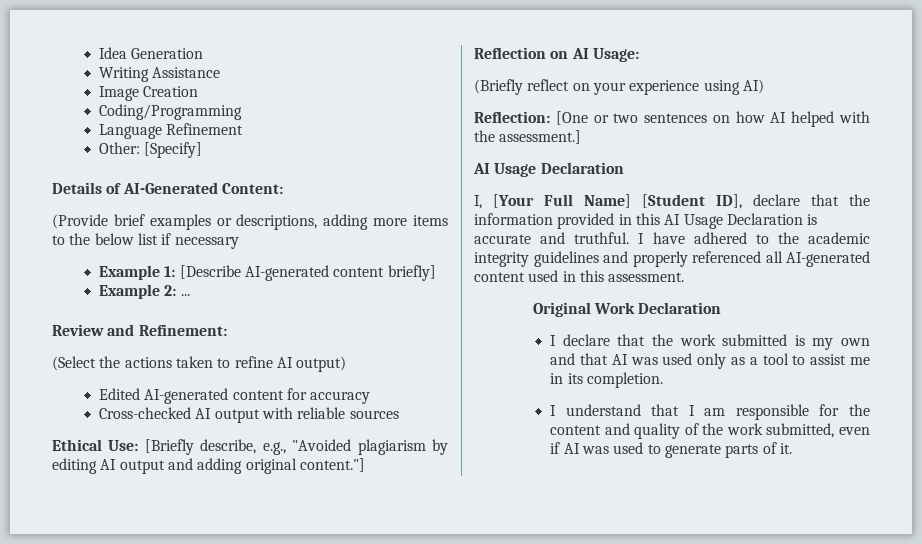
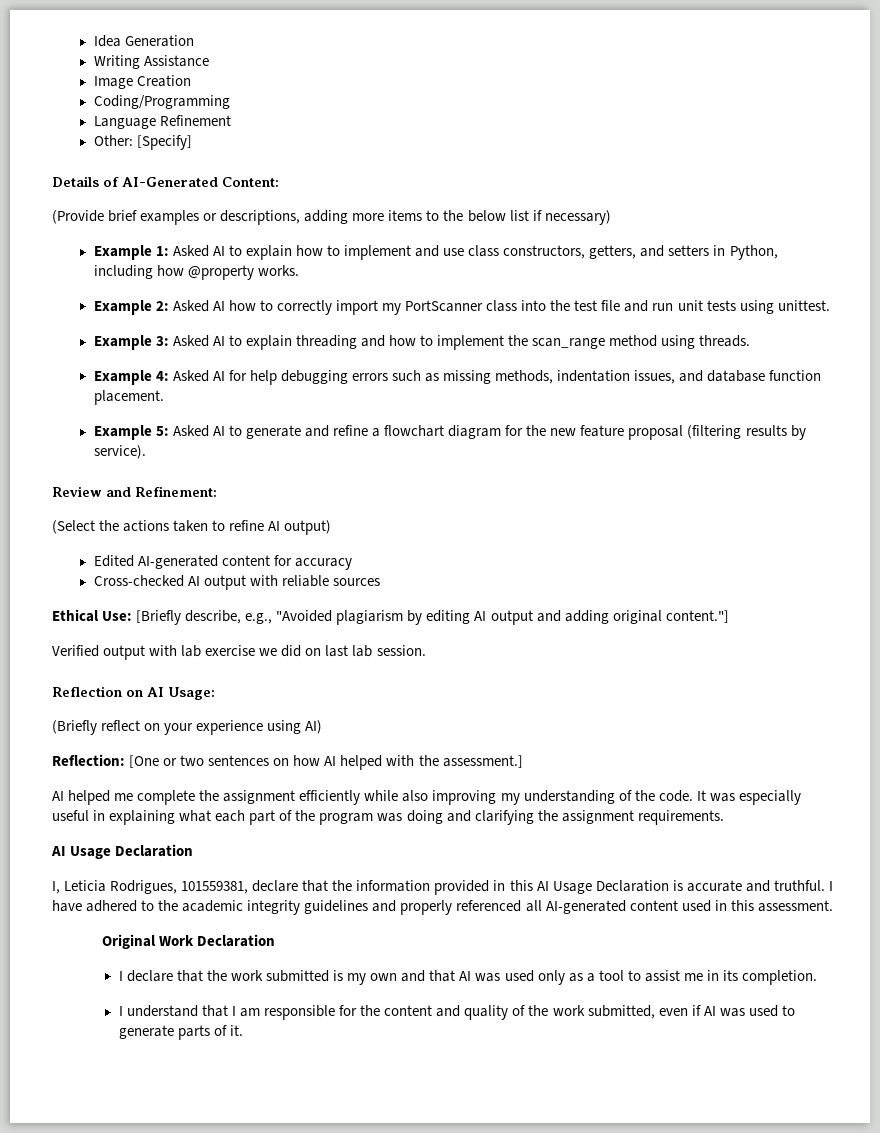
[174,237,239,249] necessary -> [544,210,611,225] necessary)
[179,265,436,281] [98,284,190,299] [Describe AI-generated content briefly] // Example 2: ... -> [172,245,778,260] [93,265,299,280] [93,300,830,315] [93,335,751,350] [93,370,822,385] [93,390,164,405] [93,425,806,440] [93,445,146,459] Asked AI to explain how to implement and use class constructors, getters, and setters in Python, including how @property works. // Example 2: Asked AI how to correctly import my PortScanner class into the test file and run unit tests using unittest. // Example 3: Asked AI to explain threading and how to implement the scan_range method using threads. // Example 4: Asked AI for help debugging errors such as missing methods, indentation issues, and database function placement. // Example 5: Asked AI to generate and refine a flowchart diagram for the new feature proposal (filtering results by service).
(365, 465) none -> [52,645,426,660] // Verified output with lab exercise we did on last lab session.
(582, 137) none -> [52,790,801,805] [52,810,724,825] // AI helped me complete the assignment efficiently while also improving my understanding of the code. It was especially useful in explaining what each part of the program was doing and clarifying the assignment requirements.
[493,194,742,209] [Your Full Name] [Student ID], -> [64,880,249,894] Leticia Rodrigues, 101559381,

